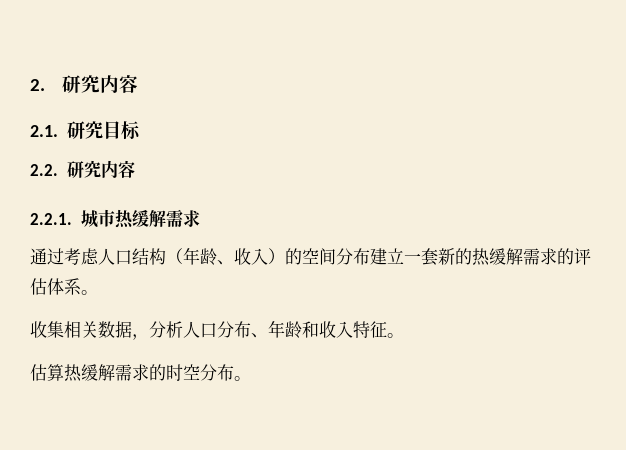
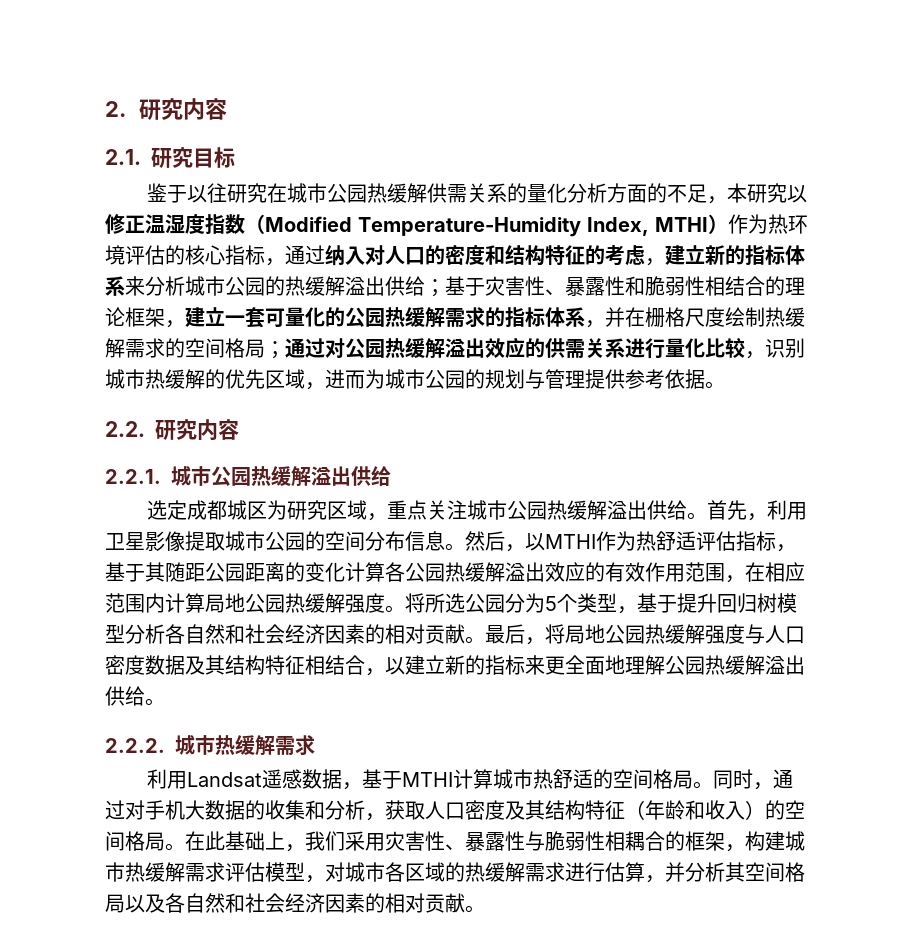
[30,160,135,178] [30,209,200,229] [30,247,591,266] [30,278,98,295] [30,320,404,340] [30,364,234,382] 2.2.研究内容 // 2.2.1.城市热缓解需求 // 通过考虑人口结构（年龄、收入）的空间分布建立一套新的热缓解需求的评估体系。 // 收集相关数据，分析人口分布、年龄和收入特征。 // 估算热缓解需求的时空分布 -> [147,183,808,204] [105,214,808,237] [105,245,805,266] [105,276,805,297] [105,307,805,328] [105,337,805,359] [105,369,725,390] [105,419,239,441] [105,466,391,487] [147,500,808,521] [105,531,796,552] [105,562,805,583] [105,593,797,614] [105,624,805,645] [105,655,805,676] [105,686,165,706] [105,735,315,756] [147,769,794,790] [105,800,805,821] [105,831,805,852] [105,862,805,883] [105,893,465,913] 鉴于以往研究在城市公园热缓解供需关系的量化分析方面的不足，本研究以修正温湿度指数（Modified Temperature-Humidity Index, MTHI）作为热环境评估的核心指标，通过纳入对人口的密度和结构特征的考虑，建立新的指标体系来分析城市公园的热缓解溢出供给；基于灾害性、暴露性和脆弱性相结合的理论框架，建立一套可量化的公园热缓解需求的指标体系，并在栅格尺度绘制热缓解需求的空间格局；通过对公园热缓解溢出效应的供需关系进行量化比较，识别城市热缓解的优先区域，进而为城市公园的规划与管理提供参考依据。 // 2.2.研究内容 // 2.2.1.城市公园热缓解溢出供给 // 选定成都城区为研究区域，重点关注城市公园热缓解溢出供给。首先，利用卫星影像提取城市公园的空间分布信息。然后，以MTHI作为热舒适评估指标，基于其随距公园距离的变化计算各公园热缓解溢出效应的有效作用范围，在相应范围内计算局地公园热缓解强度。将所选公园分为5个类型，基于提升回归树模型分析各自然和社会经济因素的相对贡献。最后，将局地公园热缓解强度与人口密度数据及其结构特征相结合，以建立新的指标来更全面地理解公园热缓解溢出供给。 // 2.2.2.城市热缓解需求 // 利用Landsat遥感数据，基于MTHI计算城市热舒适的空间格局。同时，通过对手机大数据的收集和分析，获取人口密度及其结构特征（年龄和收入）的空间格局。在此基础上，我们采用灾害性、暴露性与脆弱性相耦合的框架，构建城市热缓解需求评估模型，对城市各区域的热缓解需求进行估算，并分析其空间格局以及各自然和社会经济因素的相对贡献

